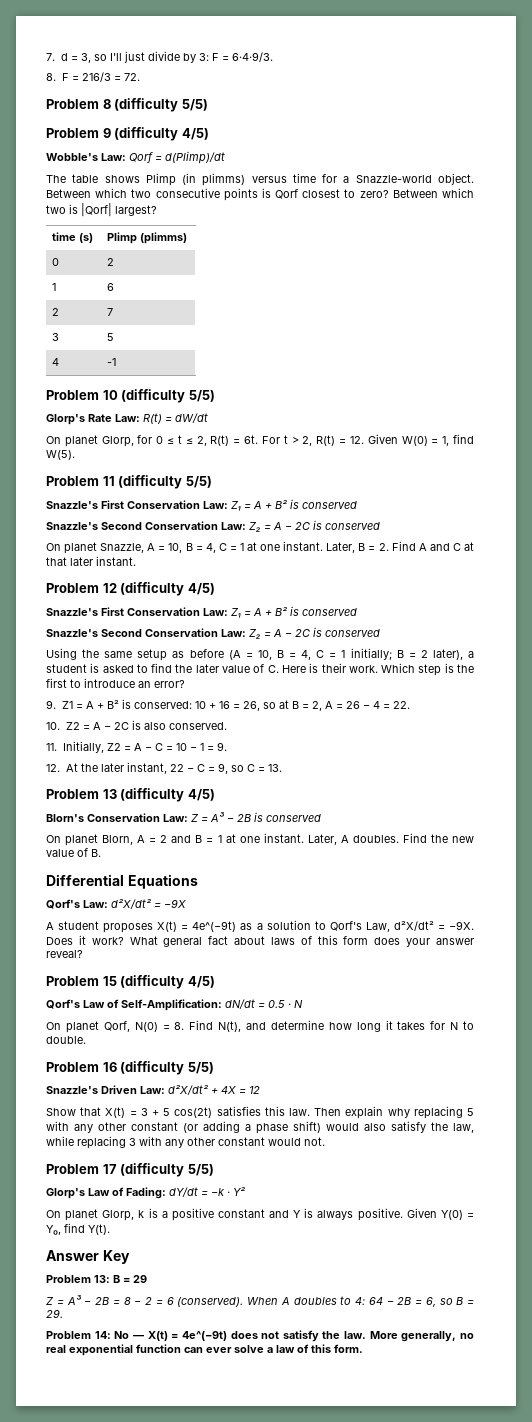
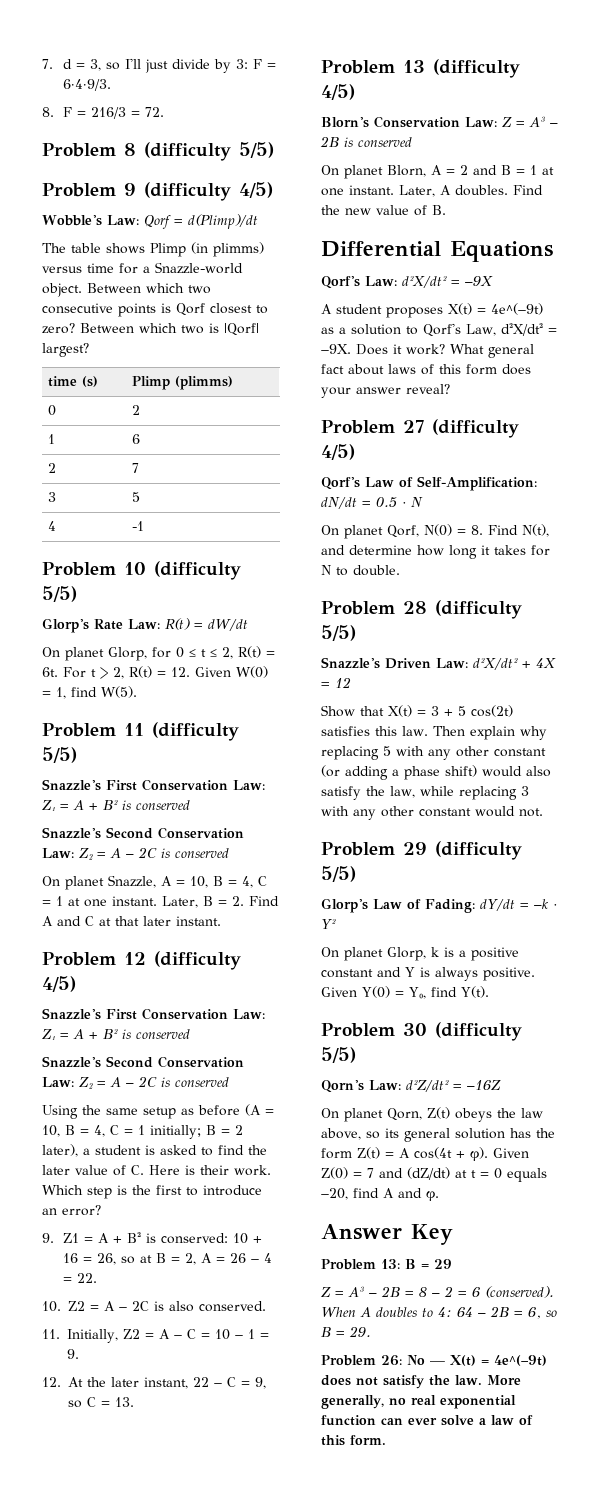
[102,976,117,986] 15 -> [403,420,424,433] 27
[102,1062,117,1072] 16 -> [403,601,427,614] 28
[102,1164,117,1174] 17 -> [403,842,427,855] 29
(110, 1229) none -> [321,1022,522,1041] [321,1047,356,1063] [321,1080,501,1093] [321,1107,543,1122] [321,1128,555,1142] [321,1147,529,1161] [321,1167,547,1182] [321,1188,439,1201] // Problem 30 (difficulty 5/5) // Qorn's Law: d²Z/dt² = −16Z // On planet Qorn, Z(t) obeys the law above, so its general solution has the form Z(t) = A cos(4t + φ). Given Z(0) = 7 and (dZ/dt) at t = 0 equals −20, find A and φ.
[94,1331,111,1339] 14: -> [381,1355,402,1366] 26:

